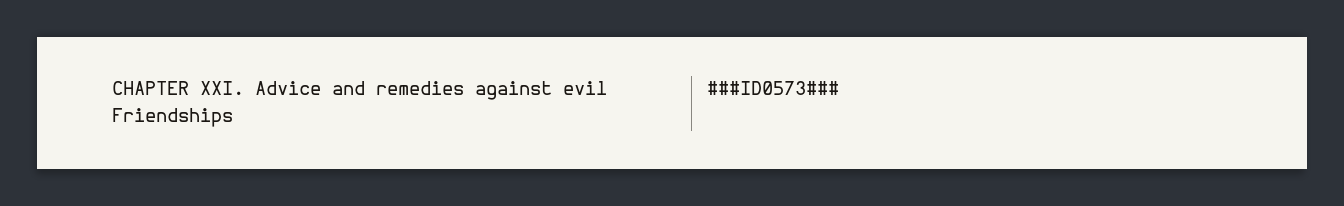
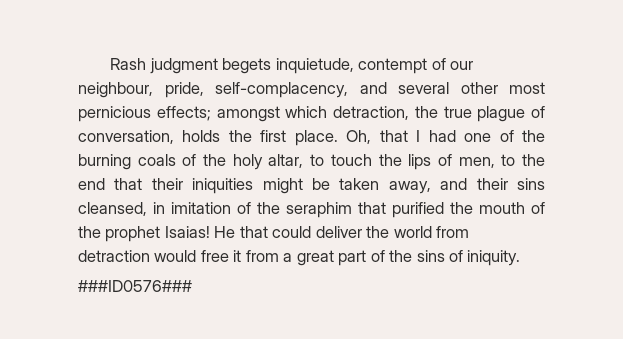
[112,81,607,100] [112,108,233,127] [707,81,839,95] CHAPTER XXI. Advice and remedies against evil Friendships // ###ID0573### -> [110,58,473,74] [78,82,545,98] [78,106,545,122] [78,130,545,146] [78,154,545,170] [78,178,545,194] [78,202,545,218] [78,226,470,242] [78,250,521,266] [78,280,192,292] Rash judgment begets inquietude, contempt of our neighbour, pride, self-complacency, and several other most pernicious effects; amongst which detraction, the true plague of conversation, holds the first place. Oh, that I had one of the burning coals of the holy altar, to touch the lips of men, to the end that their iniquities might be taken away, and their sins cleansed, in imitation of the seraphim that purified the mouth of the prophet Isaias! He that could deliver the world from detraction would free it from a great part of the sins of iniquity. // ###ID0576###

